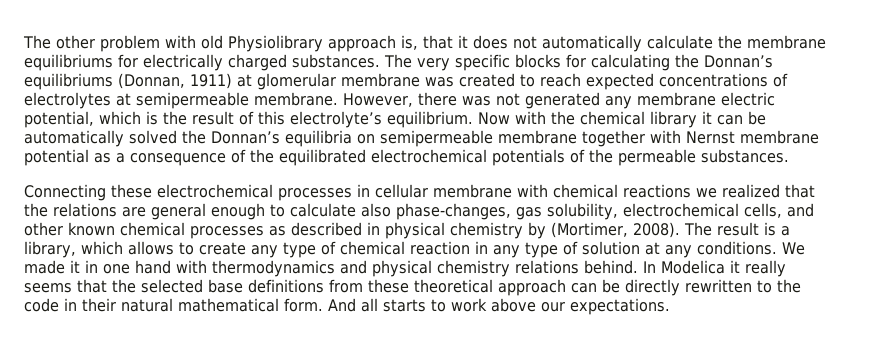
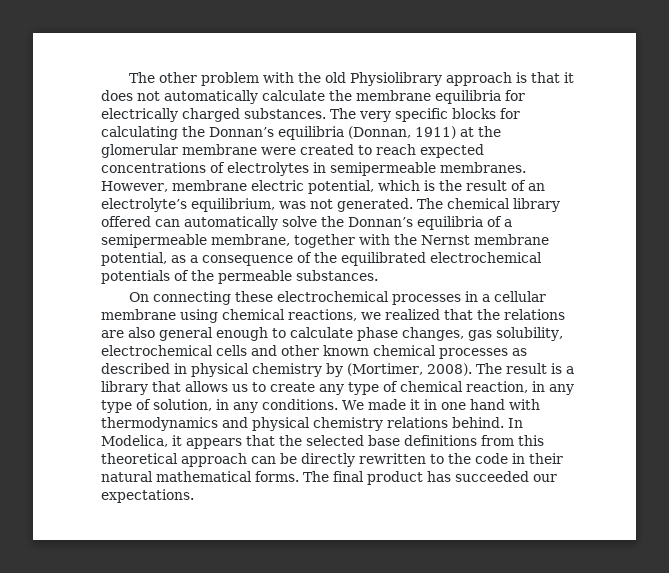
(196, 41) none -> [297,72,321,83] the
[401,35,418,50] is, -> [515,72,527,83] is
[24,54,113,71] equilibriums -> [435,90,501,104] equilibria
[24,73,113,90] equilibriums -> [278,126,344,140] equilibria
(252, 80) none -> [478,126,501,137] the
[425,77,454,87] was -> [261,147,296,155] were
[116,92,632,109] at semipermeable membrane. However, there was not generated any -> [313,162,526,176] [101,181,168,192] in semipermeable membranes. However,
[258,111,766,128] [24,130,577,147] this electrolyte’s equilibrium. Now with the chemical library it can be automatically solved the Donnan’s equilibria on semipermeable membrane -> [527,183,545,191] [101,198,560,212] [101,216,512,230] [101,234,290,248] an electrolyte’s equilibrium, was not generated. The chemical library offered can automatically solve the Donnan’s equilibria of a semipermeable membrane,
(681, 136) none -> [394,234,417,245] the
[24,149,89,166] potential -> [101,252,167,266] potential,
[24,184,106,201] Connecting -> [128,291,231,305] On connecting
(370, 190) none -> [481,294,490,302] a
[517,184,691,198] with chemical reactions -> [180,309,357,323] using chemical reactions,
(146, 212) none -> [128,327,155,338] also
[361,203,511,220] also phase-changes, -> [357,327,464,341] phase changes,
[744,203,782,218] cells, -> [216,345,247,356] cells
[24,241,174,258] library, which allows -> [101,381,248,395] library that allows us
[410,241,470,255] reaction -> [466,381,528,393] reaction,
[582,241,660,255] solution at -> [153,399,229,411] solution, in
[661,260,786,277] [24,283,72,293] Modelica it really seems -> [101,435,242,449] Modelica, it appears
[368,279,409,293] these -> [518,435,544,446] this
[284,298,536,312] form. And all starts to work above -> [255,471,529,485] forms. The final product has succeeded

